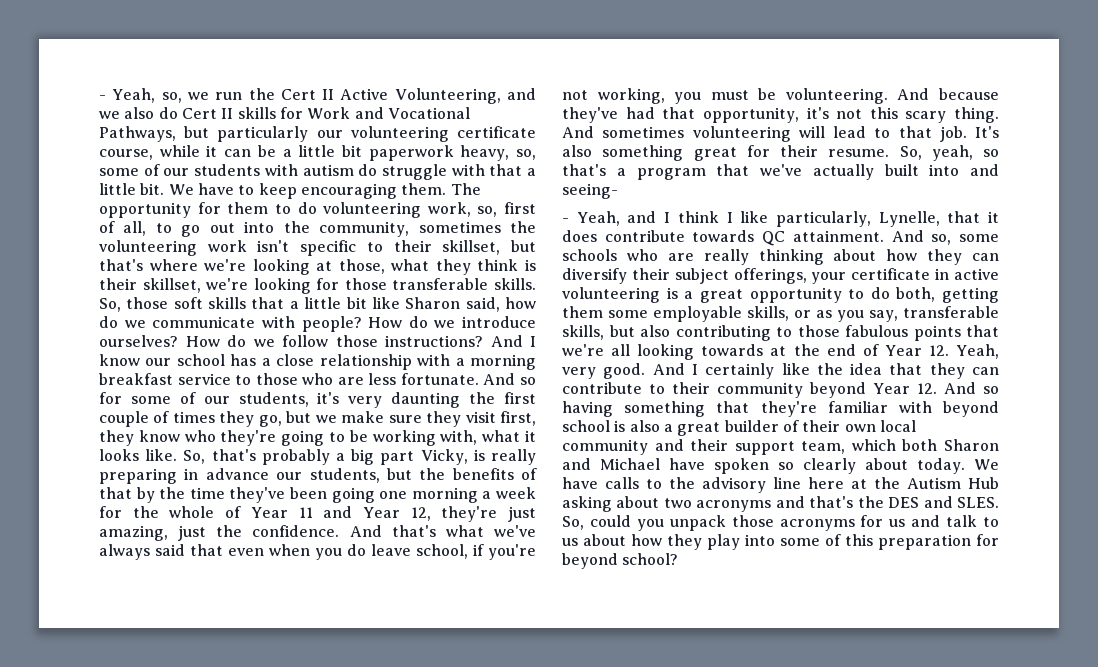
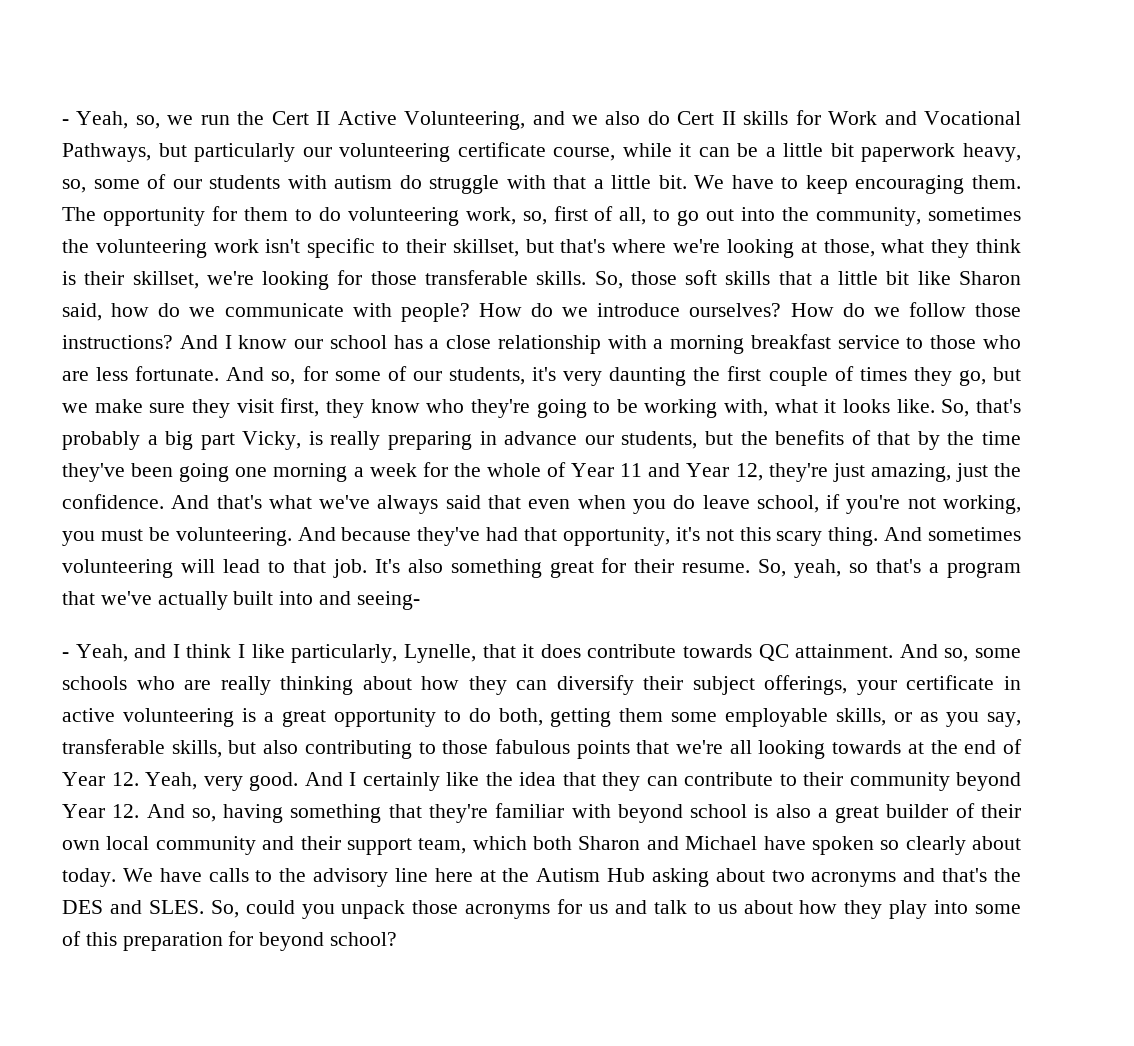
[519,377,536,385] so -> [271,371,296,385] so,
[983,386,999,394] so -> [191,808,216,822] so,

